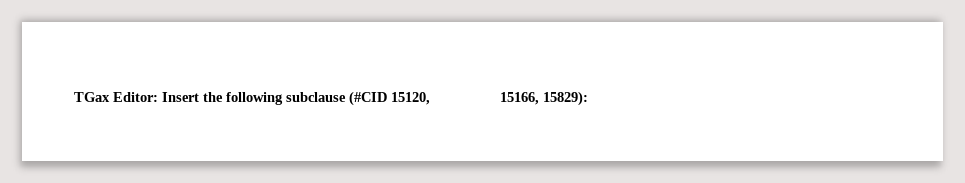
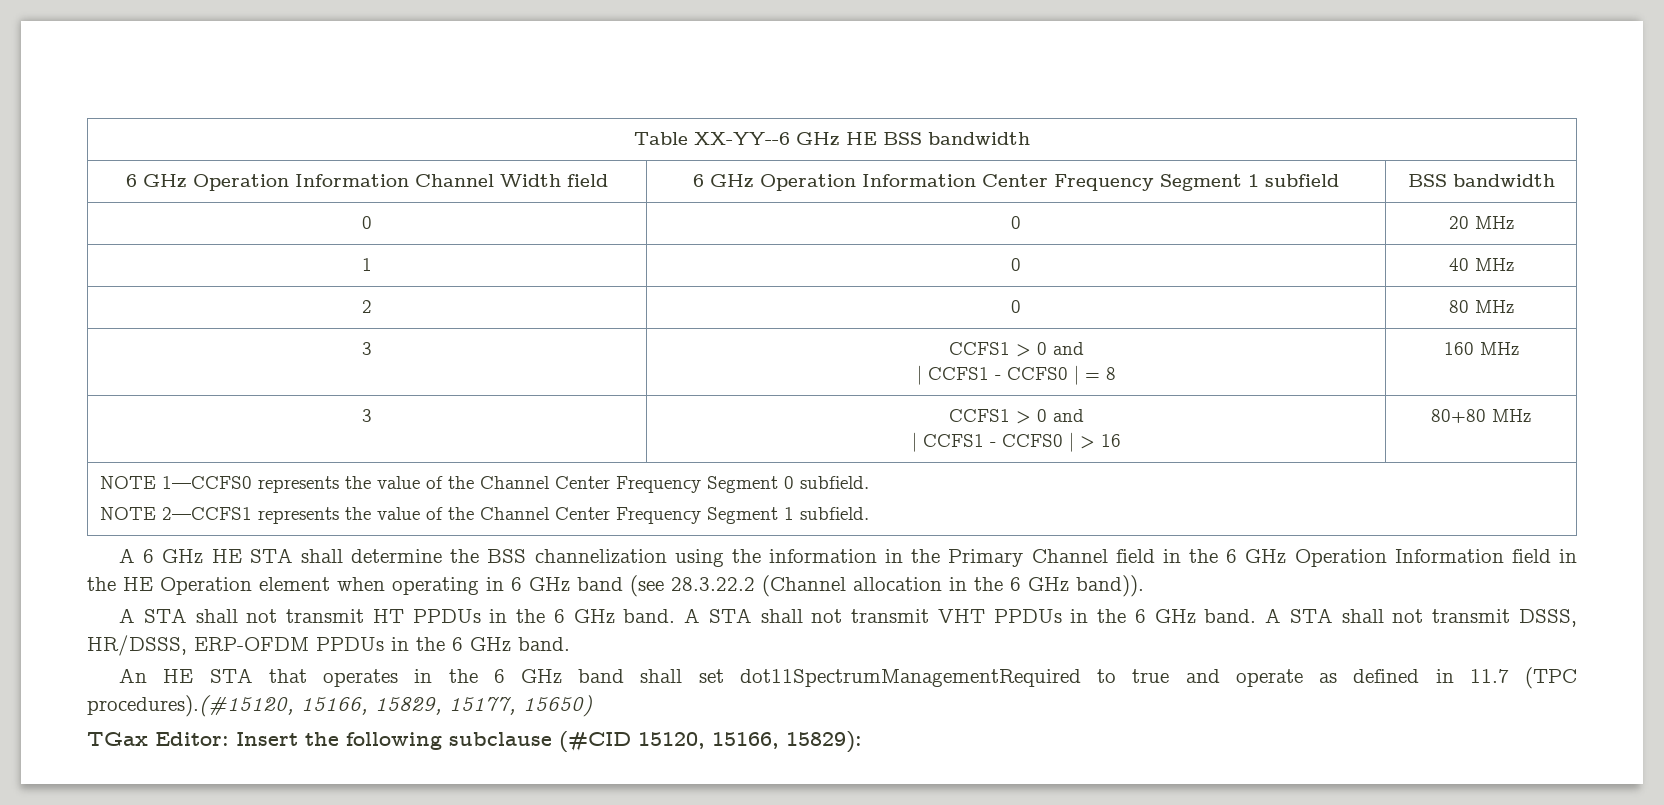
(74, 97) none -> [634,132,1030,147] [126,174,608,191] [693,174,1339,191] [1407,174,1555,187] [362,216,372,229] [1011,216,1021,229] [1448,216,1514,229] [362,258,372,271] [1011,258,1021,271] [1448,258,1514,271] [362,300,372,313] [1011,300,1021,313] [1448,300,1514,313] [362,342,372,355] [948,342,1084,357] [916,365,1116,385] [1443,342,1519,355] [362,409,372,422] [948,409,1084,424] [911,432,1121,452] [1431,409,1531,423] [99,476,869,493] [99,507,869,524] [119,548,1578,567] [87,575,1144,597] [119,608,1577,627] [87,635,570,656] [119,667,1577,689] [87,695,592,717] Table XX-YY--6 GHz HE BSS bandwidth // 6 GHz Operation Information Channel Width field | 6 GHz Operation Information Center Frequency Segment 1 subfield | BSS bandwidth // 0 | 0 | 20 MHz // 1 | 0 | 40 MHz // 2 | 0 | 80 MHz // 3 | CCFS1 > 0 and // | CCFS1 - CCFS0 | = 8 | 160 MHz // 3 | CCFS1 > 0 and // | CCFS1 - CCFS0 | > 16 | 80+80 MHz // NOTE 1—CCFS0 represents the value of the Channel Center Frequency Segment 0 subfield. // NOTE 2—CCFS1 represents the value of the Channel Center Frequency Segment 1 subfield. // A 6 GHz HE STA shall determine the BSS channelization using the information in the Primary Channel field in the 6 GHz Operation Information field in the HE Operation element when operating in 6 GHz band (see 28.3.22.2 (Channel allocation in the 6 GHz band)). // A STA shall not transmit HT PPDUs in the 6 GHz band. A STA shall not transmit VHT PPDUs in the 6 GHz band. A STA shall not transmit DSSS, HR/DSSS, ERP-OFDM PPDUs in the 6 GHz band. // An HE STA that operates in the 6 GHz band shall set dot11SpectrumManagementRequired to true and operate as defined in 11.7 (TPC procedures).(#15120, 15166, 15829, 15177, 15650) //

